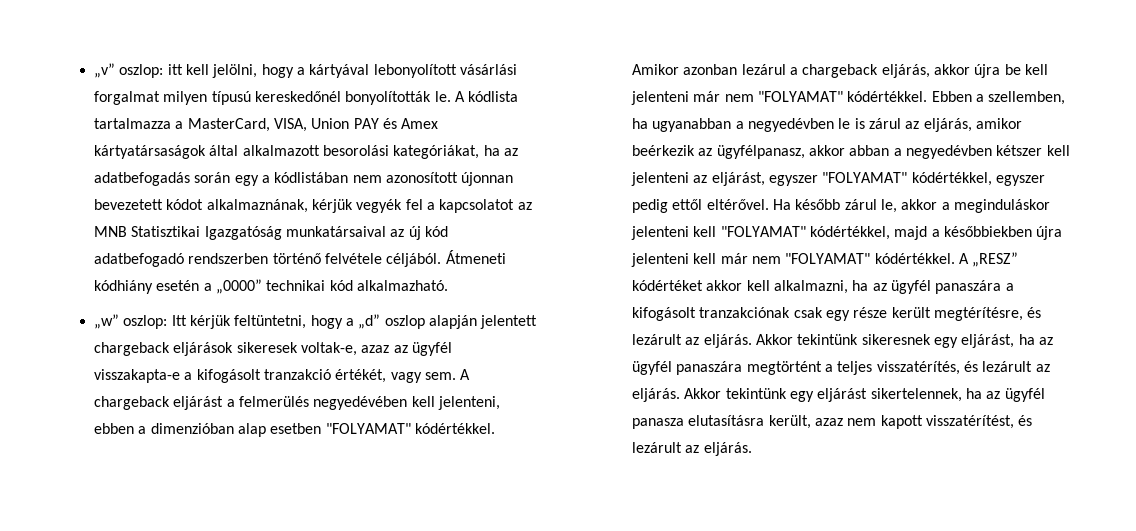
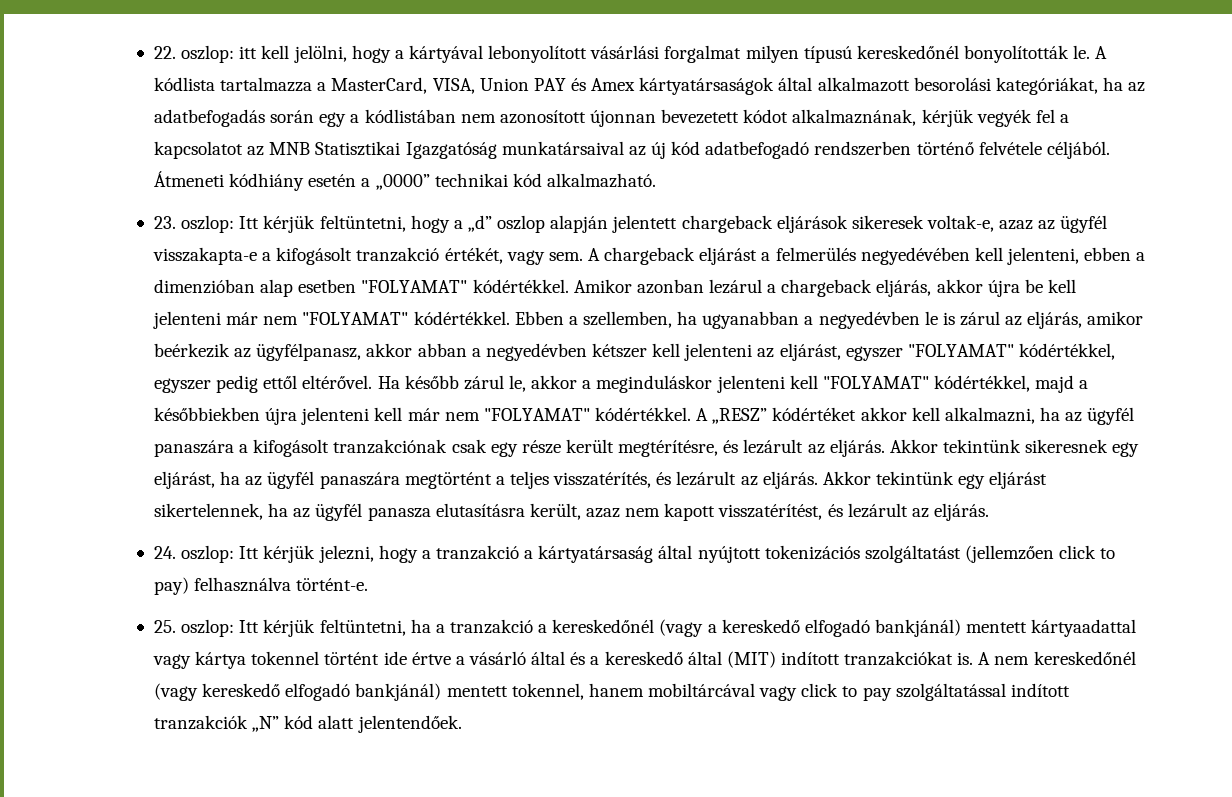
[94,63,116,78] „v” -> [154,46,177,59] 22.
[94,314,120,329] „w” -> [154,216,177,229] 23.
(752, 449) none -> [154,545,1116,563] [154,577,369,595] [154,619,1137,637] [153,651,1136,669] [154,683,1070,701] [154,715,462,733] // 24. oszlop: Itt kérjük jelezni, hogy a tranzakció a kártyatársaság által nyújtott tokenizációs szolgáltatást (jellemzően click to pay) felhasználva történt-e. // 25. oszlop: Itt kérjük feltüntetni, ha a tranzakció a kereskedőnél (vagy a kereskedő elfogadó bankjánál) mentett kártyaadattal vagy kártya tokennel történt ide értve a vásárló által és a kereskedő által (MIT) indított tranzakciókat is. A nem kereskedőnél (vagy kereskedő elfogadó bankjánál) mentett tokennel, hanem mobiltárcával vagy click to pay szolgáltatással indított tranzakciók „N” kód alatt jelentendőek.

